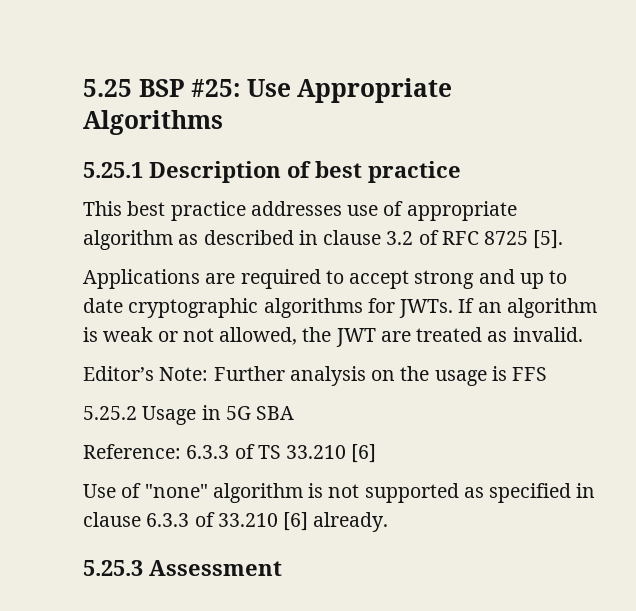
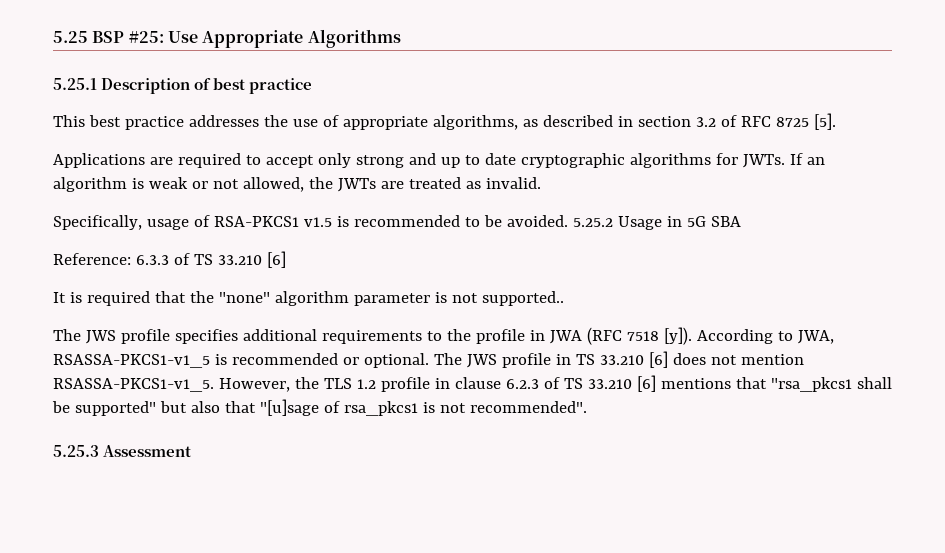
(342, 208) none -> [263,115,288,127] the
[83,230,173,250] algorithm -> [432,115,518,130] algorithms,
[323,230,382,245] clause -> [637,116,691,127] section
(410, 279) none -> [317,153,351,168] only
[335,328,376,347] JWT -> [337,178,376,192] JWTs
[83,366,548,386] Editor’s Note: Further analysis on the usage is FFS // -> [53,215,568,230] Specifically, usage of RSA-PKCS1 v1.5 is recommended to be avoided.
[83,483,142,498] Use of -> [53,291,214,306] It is required that the
[308,483,596,503] [83,512,389,532] is not supported as specified in clause 6.3.3 of 33.210 [6] already. -> [353,291,564,306] [53,327,834,345] [53,351,804,368] [53,375,892,392] [52,399,587,416] parameter is not supported.. // The JWS profile specifies additional requirements to the profile in JWA (RFC 7518 [y]). According to JWA, RSASSA-PKCS1-v1_5 is recommended or optional. The JWS profile in TS 33.210 [6] does not mention RSASSA-PKCS1-v1_5. However, the TLS 1.2 profile in clause 6.2.3 of TS 33.210 [6] mentions that "rsa_pkcs1 shall be supported" but also that "[u]sage of rsa_pkcs1 is not recommended".

